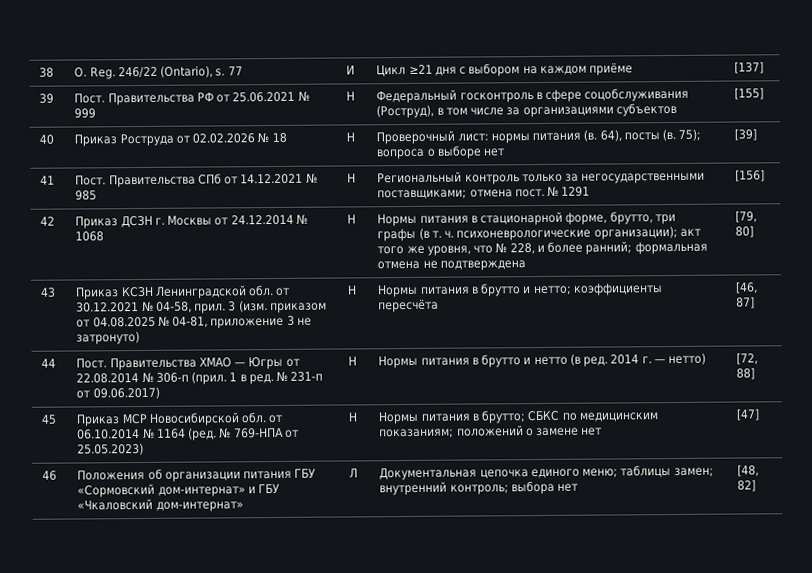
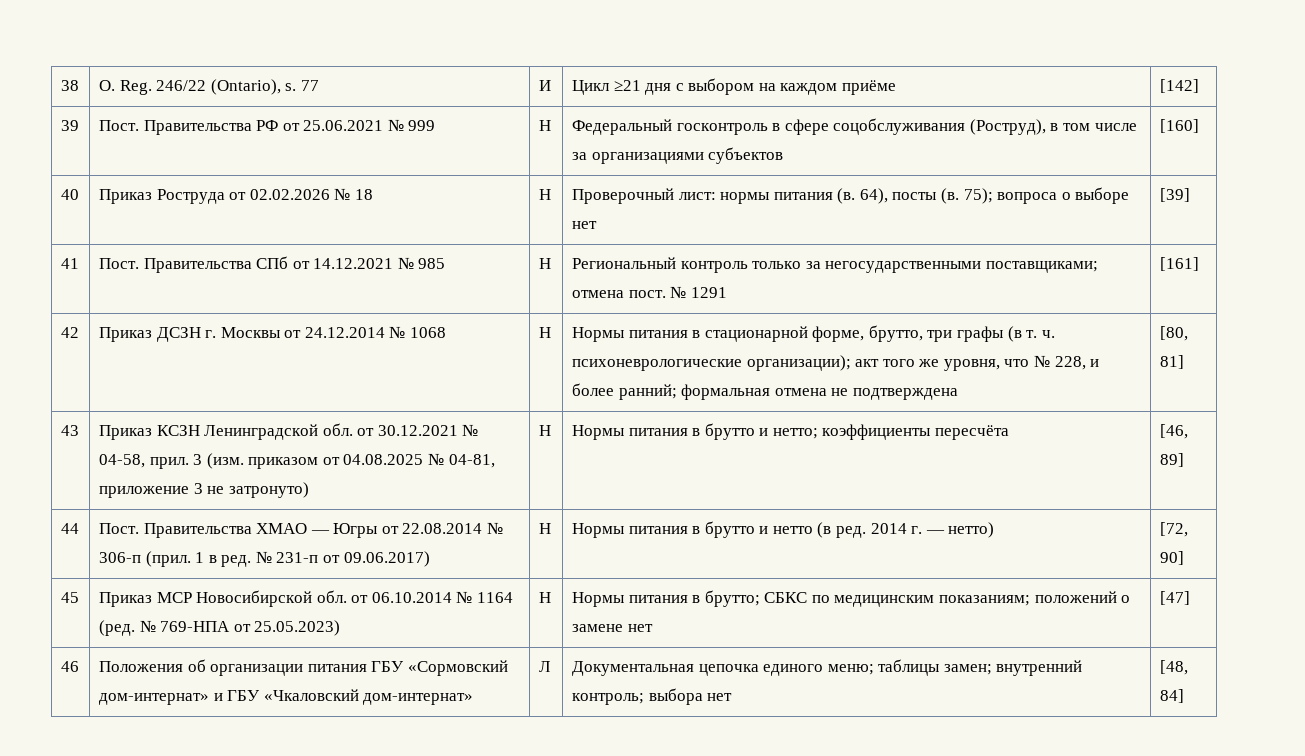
[734,61,765,74] [137] -> [1159,79,1199,93] [142]
[734,87,765,100] [155] -> [1159,119,1199,133] [160]
[735,169,766,182] [156] -> [1159,257,1199,271] [161]
[735,210,758,223] [735,225,755,238] [79, 80] -> [1159,326,1188,341] [1159,355,1184,369] [80, 81]
[736,296,756,309] 87] -> [1159,453,1184,467] 89]
[736,367,756,380] 88] -> [1159,551,1184,565] 90]
[737,479,757,492] 82] -> [1159,689,1184,703] 84]

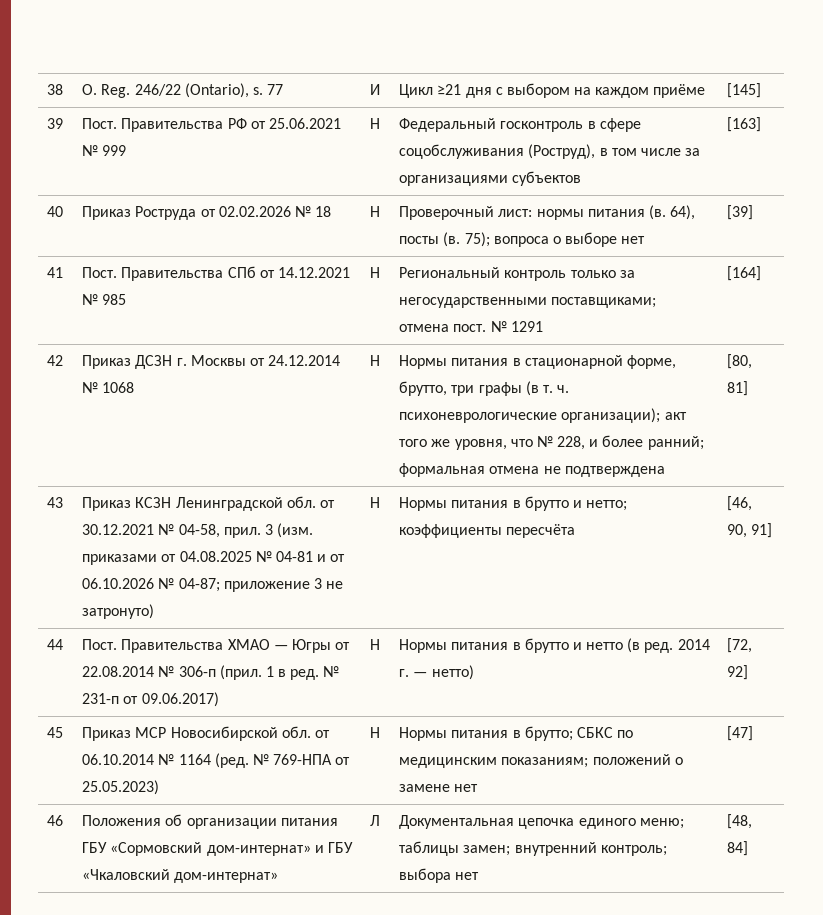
[1159,79,1199,93] [142] -> [727,83,762,98] [145]
[1159,119,1199,133] [160] -> [727,117,762,132] [163]
[1159,257,1199,271] [161] -> [727,266,762,281] [164]
[248,457,319,469] приказом -> [82,554,158,565] приказами
[448,454,495,468] 04-81, -> [275,551,346,562] [82,578,220,592] 04-81 и от 06.10.2026 № 04-87;
[1159,453,1184,467] 89] -> [727,523,773,538] 90, 91]
[1159,551,1184,565] 90] -> [727,665,749,680] 92]

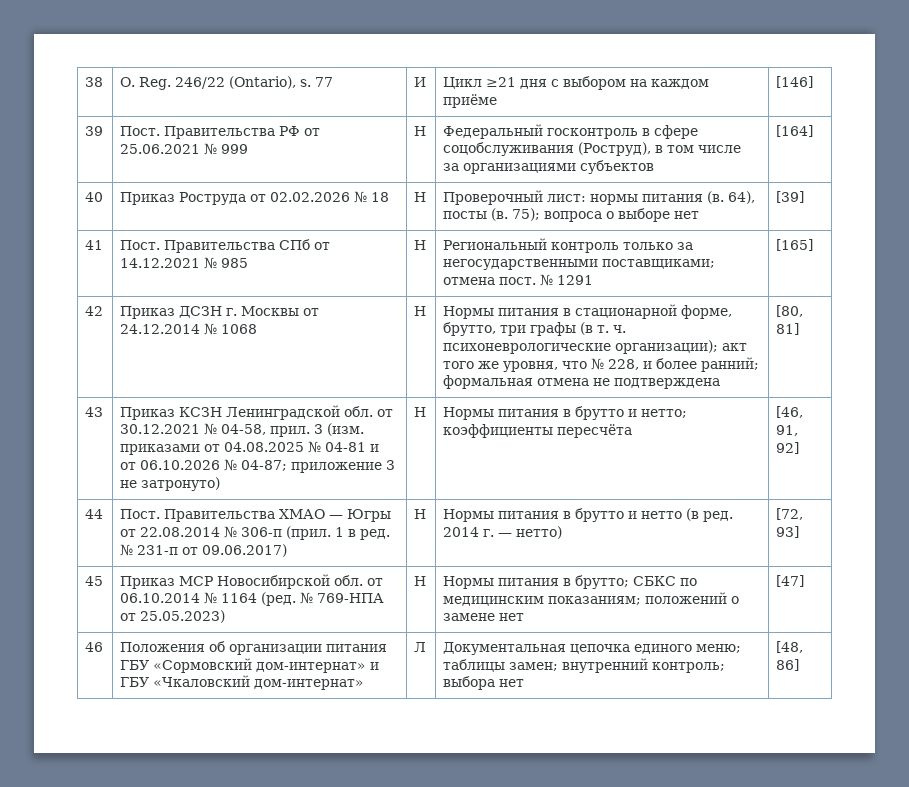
[727,83,762,98] [145] -> [776,76,814,88] [146]
[727,117,762,132] [163] -> [776,125,814,137] [164]
[727,266,762,281] [164] -> [776,239,814,251] [165]
[727,523,773,538] 90, 91] -> [776,425,799,436] [776,442,800,454] 91, 92]
[727,665,749,680] 92] -> [776,526,800,538] 93]
[727,841,749,856] 84] -> [776,659,800,671] 86]

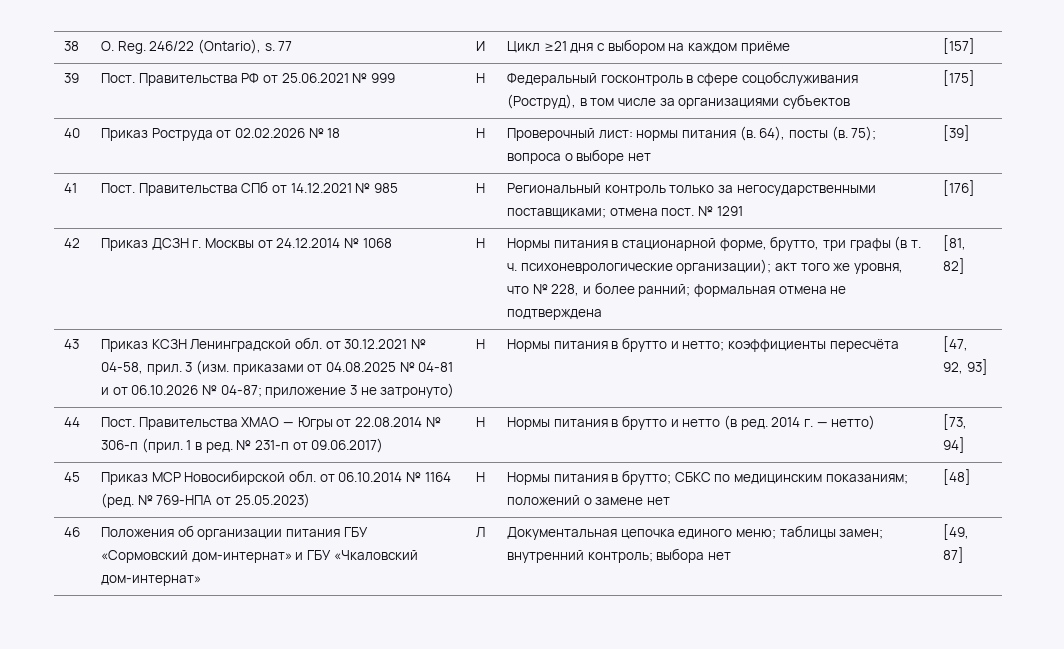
[776,76,814,88] [146] -> [943,38,976,54] [157]
[776,125,814,137] [164] -> [943,70,976,86] [175]
[776,239,814,251] [165] -> [943,180,976,196] [176]
[776,305,804,317] [776,323,800,335] [80, 81] -> [943,235,967,251] [943,258,966,274] [81, 82]
[776,406,804,418] [776,425,799,436] [776,442,800,454] [46, 91, 92] -> [943,336,969,352] [943,359,988,375] [47, 92, 93]
[776,508,804,520] [776,526,800,538] [72, 93] -> [943,414,968,430] [943,437,966,453] [73, 94]
[776,575,805,587] [47] -> [943,469,972,485] [48]
[776,641,804,653] [776,659,800,671] [48, 86] -> [943,524,970,540] [943,547,965,563] [49, 87]

